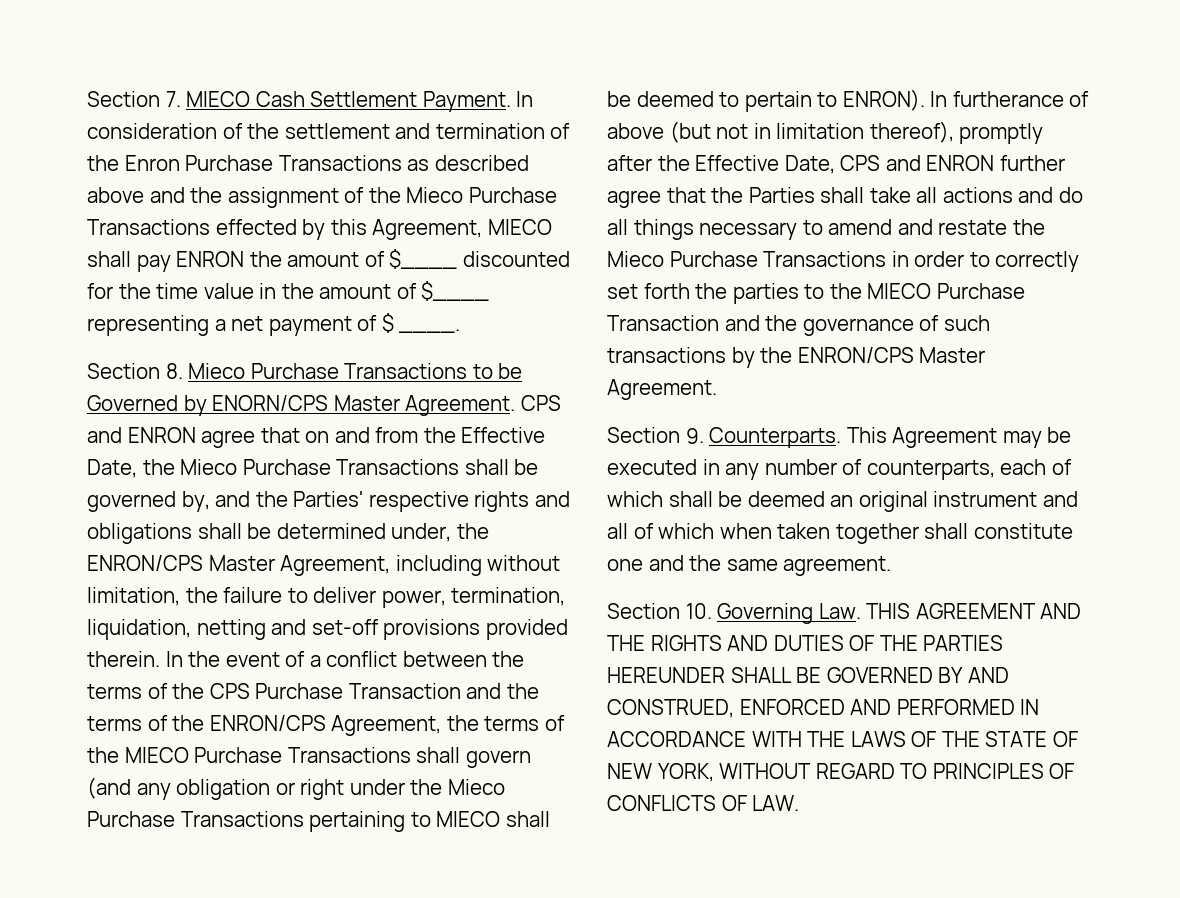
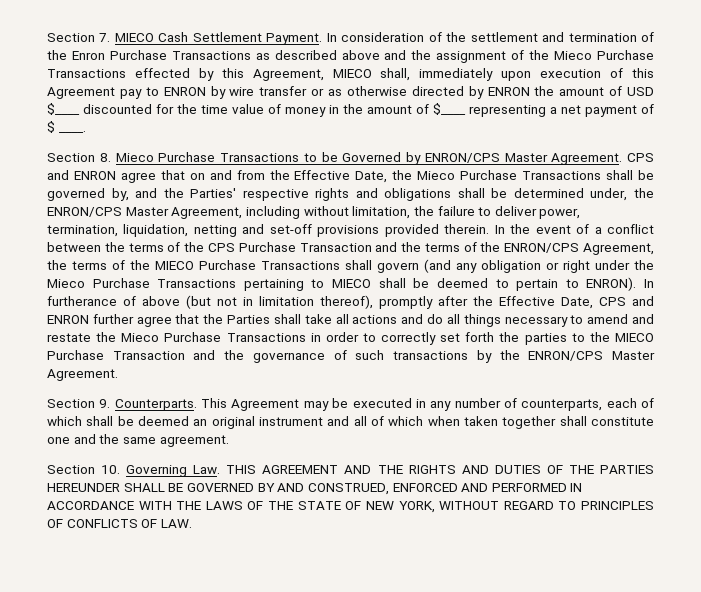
[87,251,171,272] shall pay -> [380,68,654,81] [47,86,484,99] shall, immediately upon execution of this Agreement pay to ENRON by wire transfer or as otherwise directed by
(385, 259) none -> [627,87,654,96] USD
(254, 291) none -> [268,104,326,117] of money
[212,395,329,411] ENORN/CPS -> [424,153,500,163] ENRON/CPS

